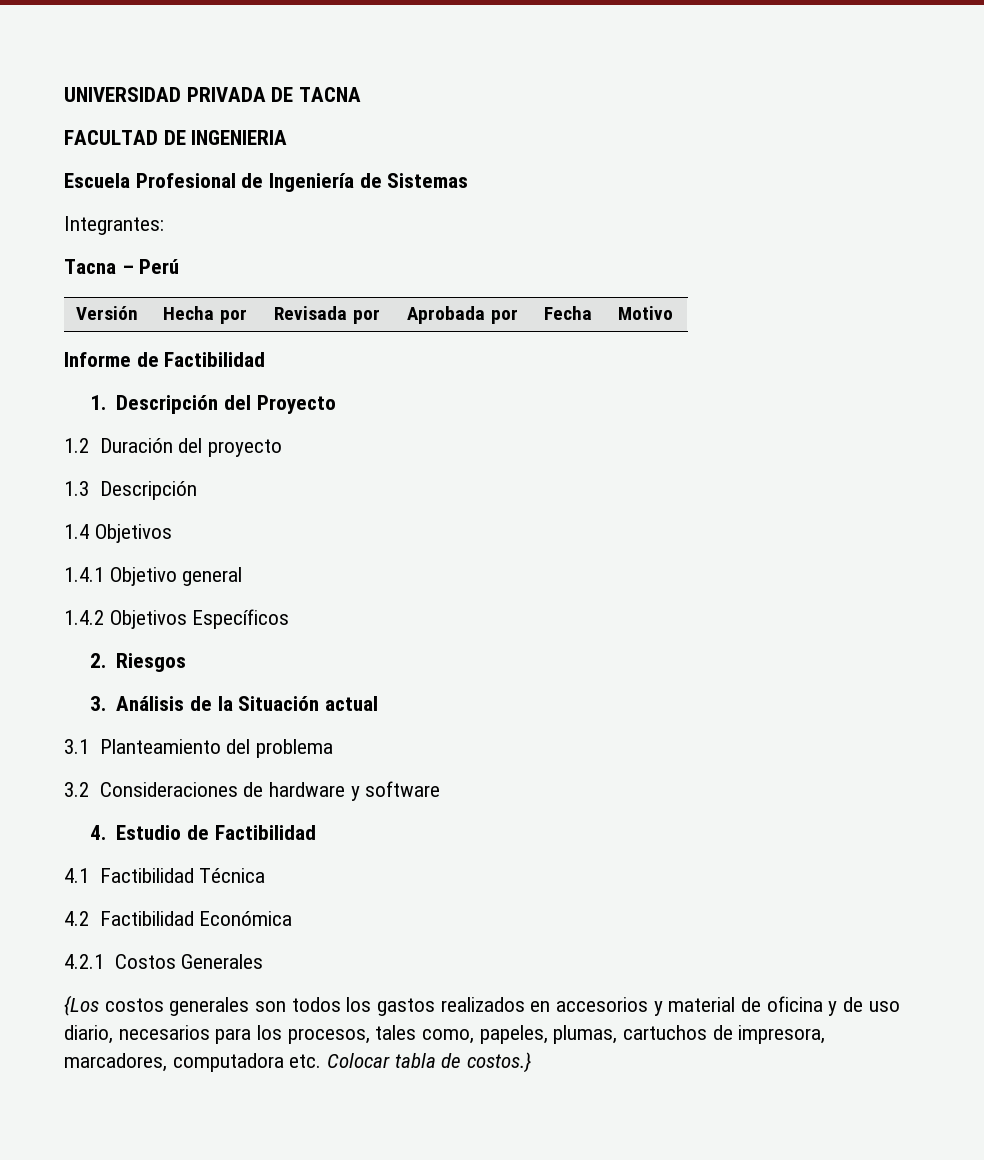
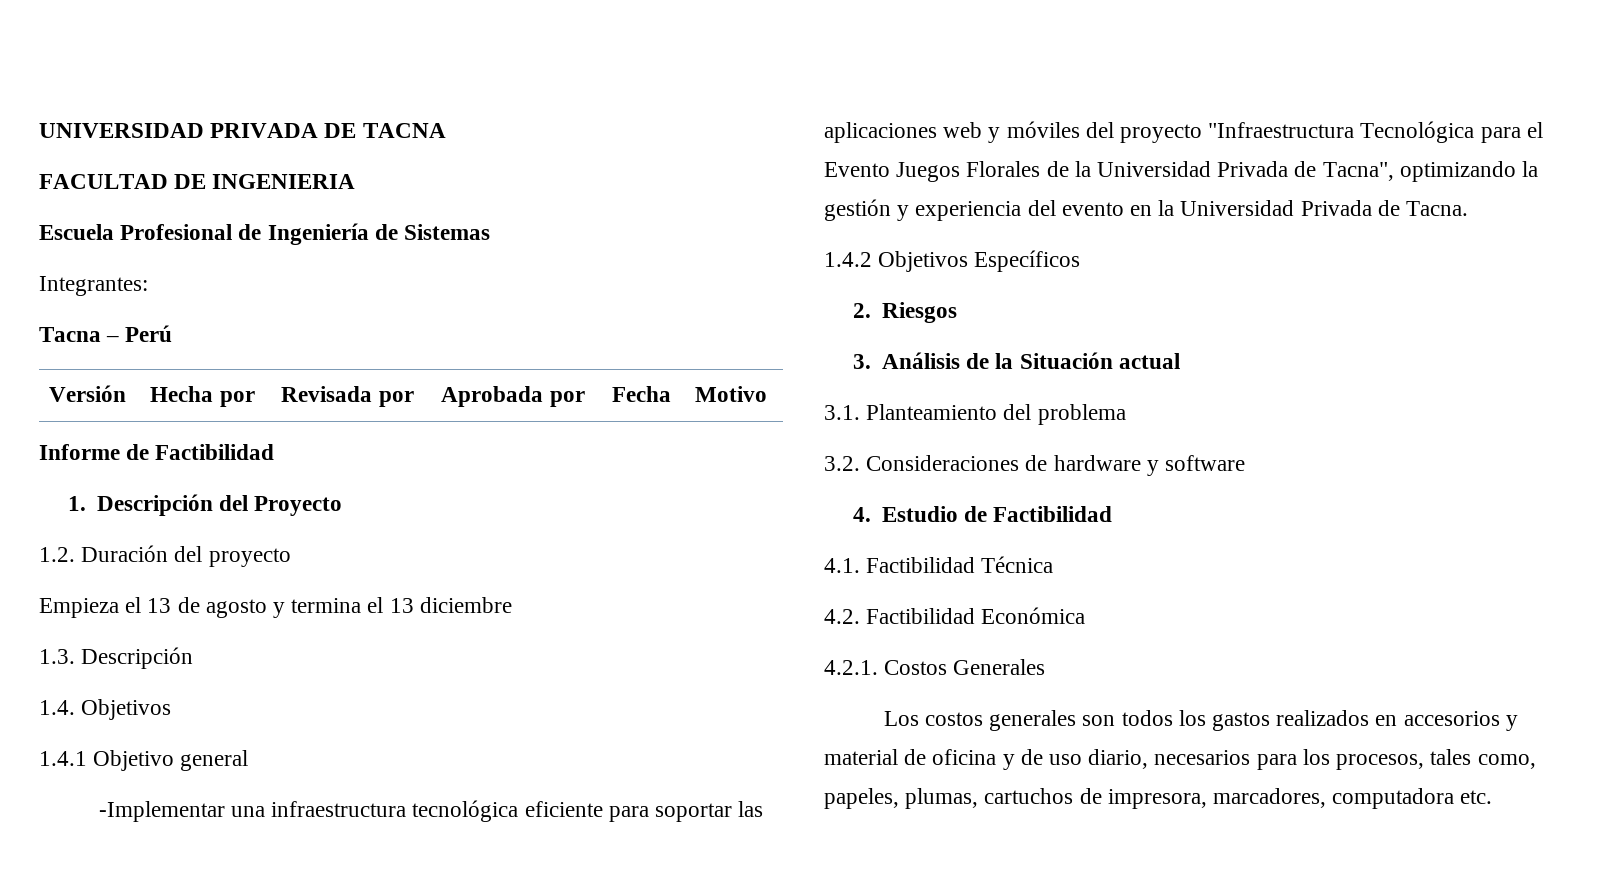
[64,438,89,453] 1.2 -> [39,547,75,562] 1.2.
[64,481,89,496] 1.3 -> [39,597,512,618] [39,649,75,664] Empieza el 13 de agosto y termina el 13 diciembre // 1.3.
[64,524,89,539] 1.4 -> [39,700,75,715] 1.4.
(243, 576) none -> [98,800,764,822] [824,121,1543,143] [824,161,1539,182] [824,199,1469,221] // -Implementar una infraestructura tecnológica eficiente para soportar las aplicaciones web y móviles del proyecto "Infraestructura Tecnológica para el Evento Juegos Florales de la Universidad Privada de Tacna", optimizando la gestión y experiencia del evento en la Universidad Privada de Tacna.
[64,739,89,754] 3.1 -> [824,405,860,420] 3.1.
[64,782,89,797] 3.2 -> [824,456,860,471] 3.2.
[64,868,89,883] 4.1 -> [824,558,860,573] 4.1.
[64,911,89,926] 4.2 -> [824,609,860,624] 4.2.
[64,954,104,969] 4.2.1 -> [824,660,878,675] 4.2.1.
[64,995,99,1016] {Los -> [883,711,919,726] Los
[327,1052,532,1073] Colocar tabla de costos.} -> (1493, 797) none

